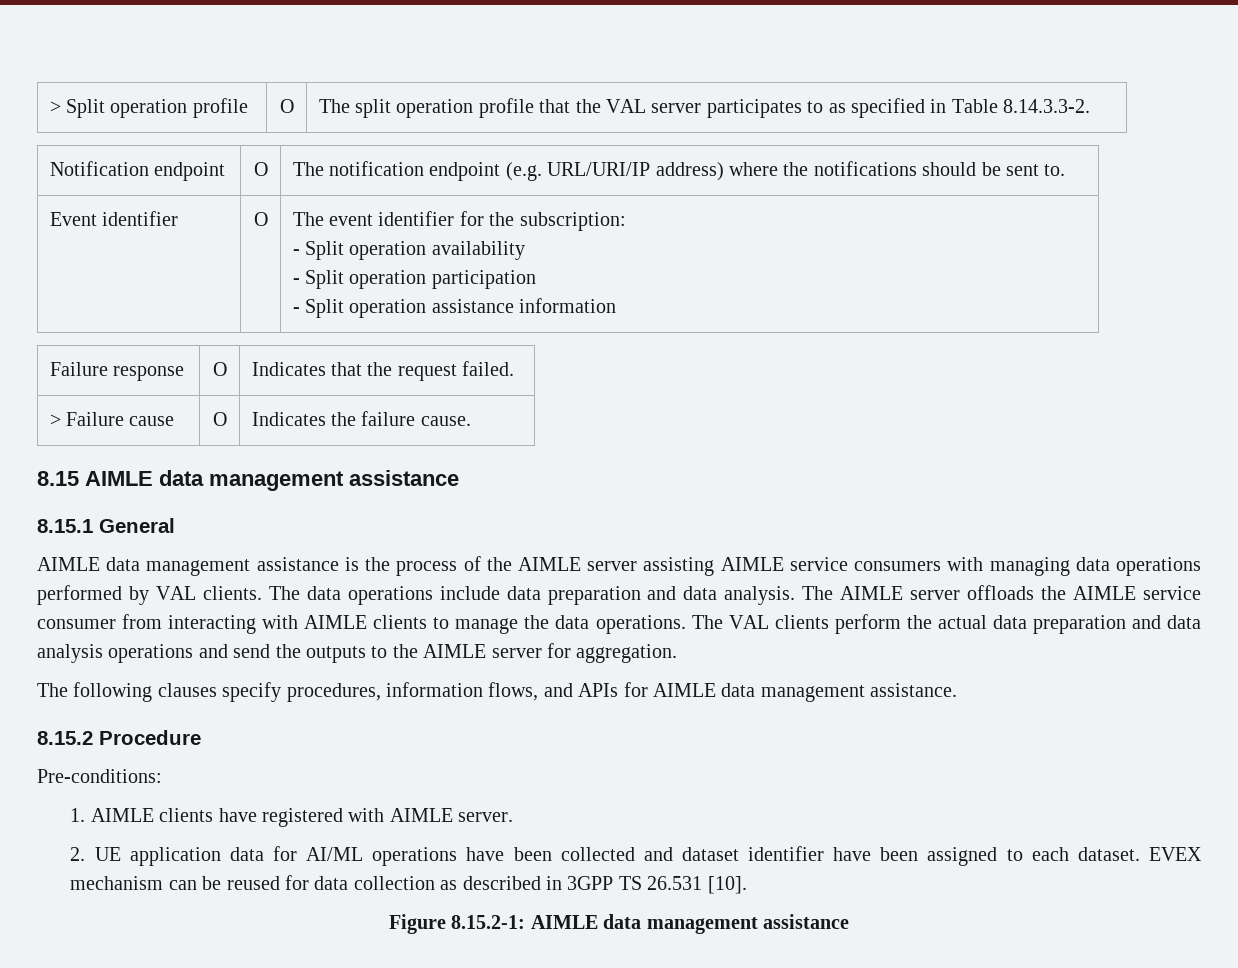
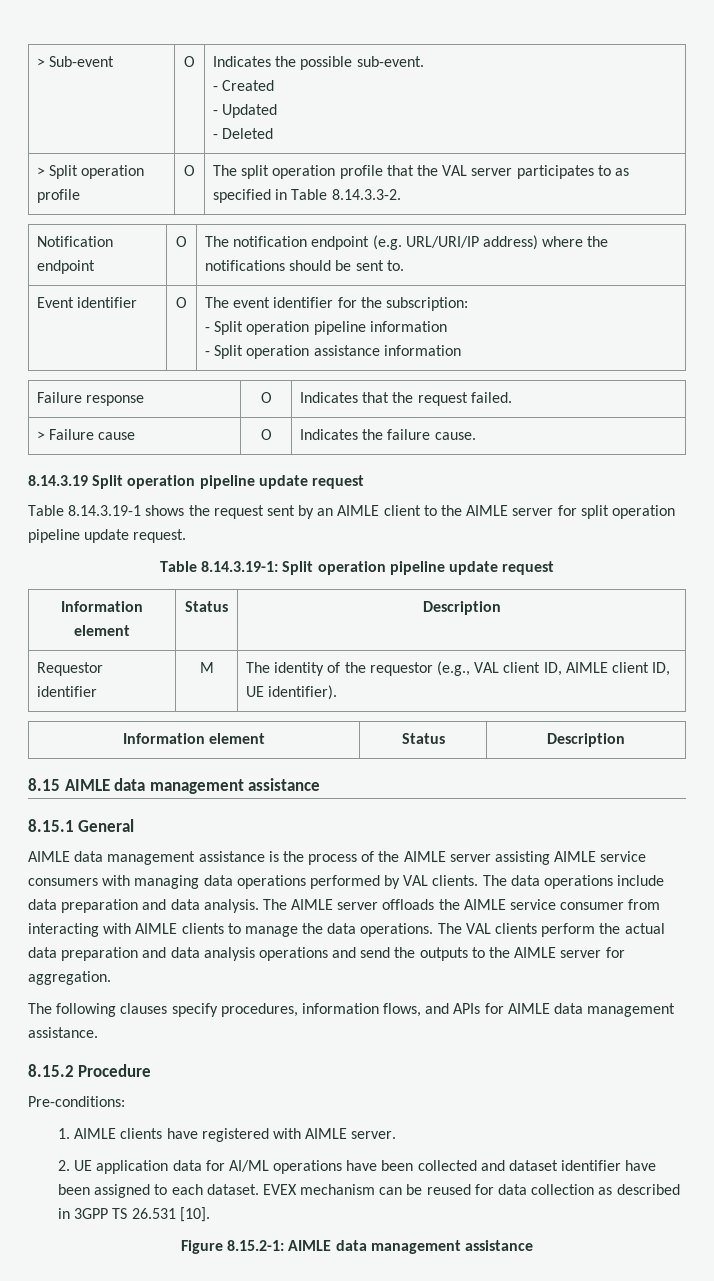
[49,101,61,113] > -> [37,56,115,67] [184,56,195,67] [213,56,424,70] [213,80,275,91] [213,104,278,118] [213,128,274,139] [37,167,46,176] > Sub-event | O | Indicates the possible sub-event. // - Created // - Updated // - Deleted // >
[431,241,525,260] [292,270,536,289] availability // - Split operation participation -> [313,321,447,335] pipeline information
(471, 421) none -> [28,475,364,489] [28,505,675,519] [28,529,187,543] [159,561,555,575] [61,601,143,612] [74,625,130,636] [185,601,228,612] [422,601,501,615] [37,662,104,676] [37,686,98,697] [199,662,214,673] [246,661,671,676] [246,685,338,700] [122,733,266,744] [401,733,445,744] [547,733,625,747] // 8.14.3.19 Split operation pipeline update request // Table 8.14.3.19-1 shows the request sent by an AIMLE client to the AIMLE server for split operation pipeline update request. // Table 8.14.3.19-1: Split operation pipeline update request // Information element | Status | Description // Requestor identifier | M | The identity of the requestor (e.g., VAL client ID, AIMLE client ID, UE identifier). // Information element | Status | Description

